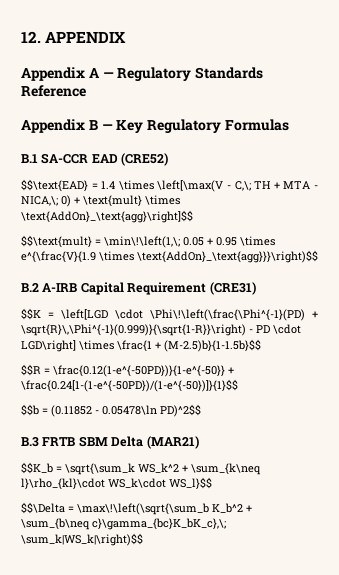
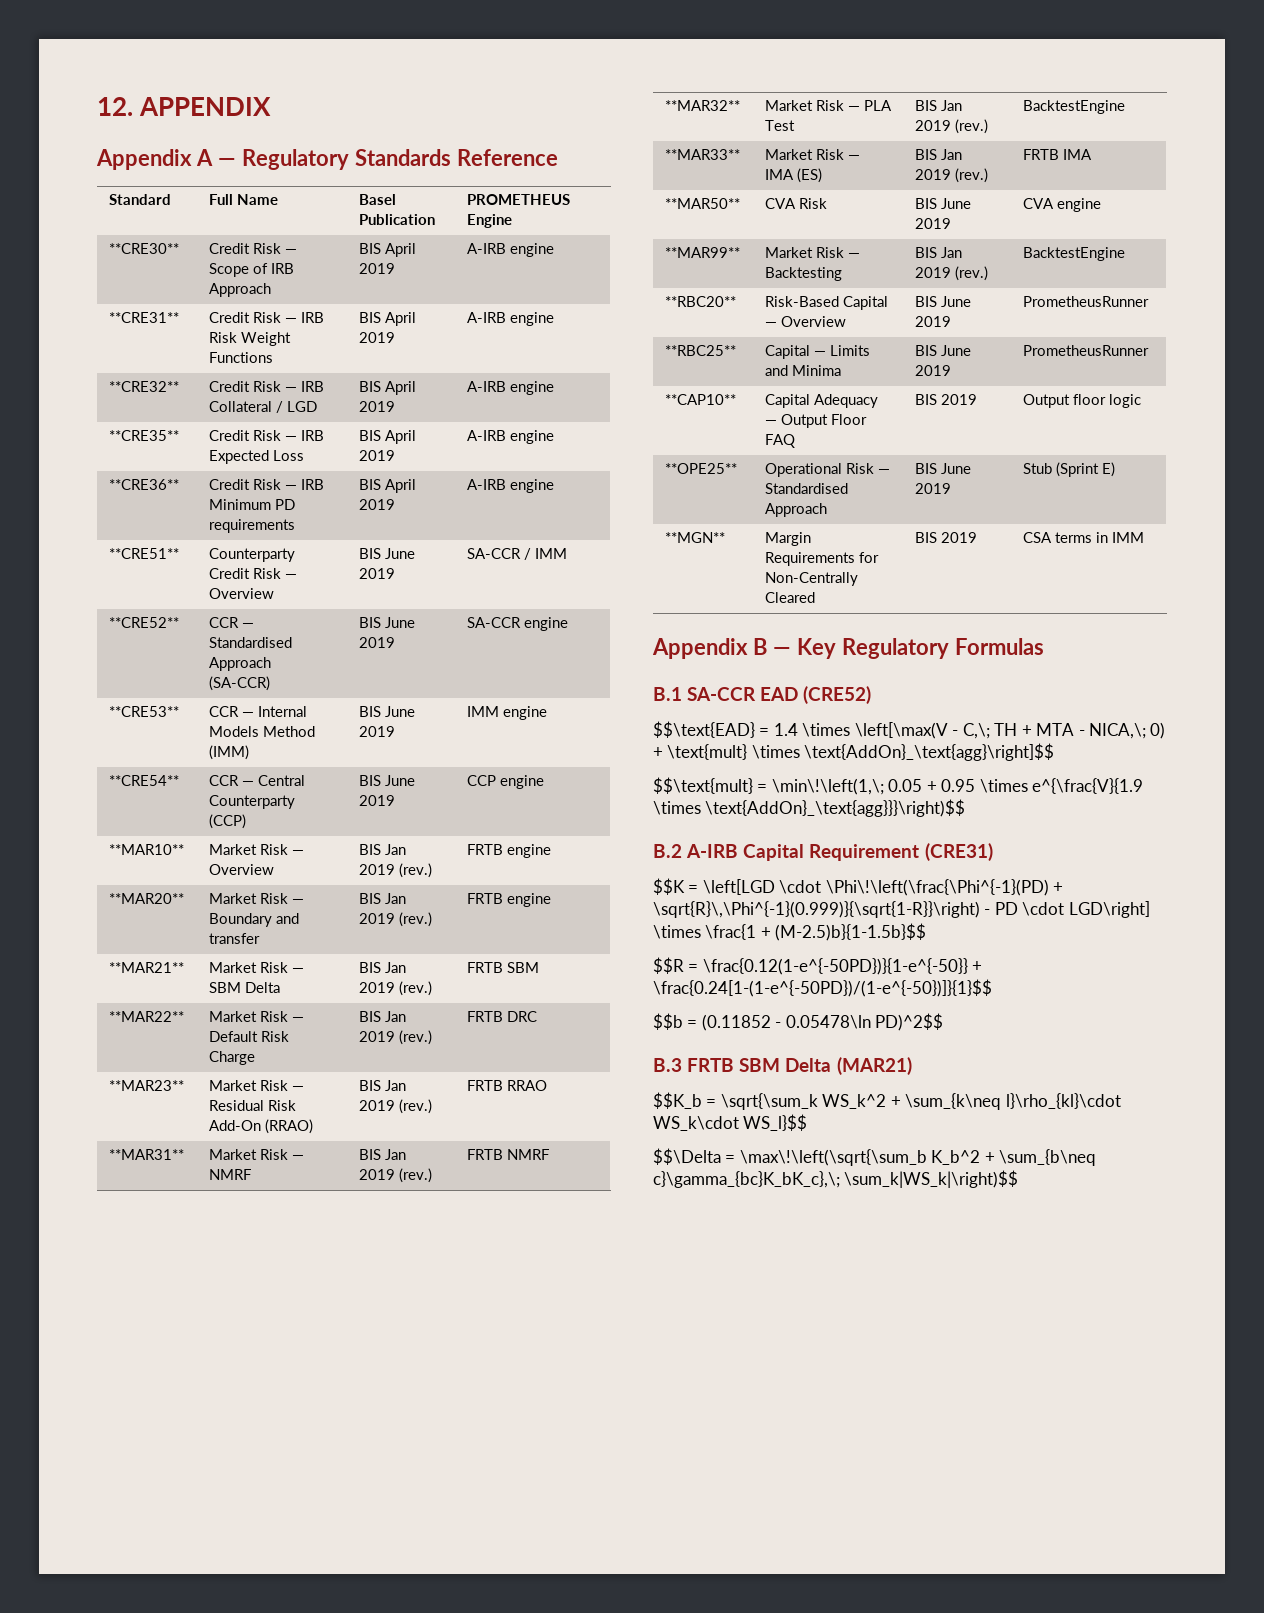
(86, 91) none -> [109,194,172,205] [209,194,279,205] [359,194,397,205] [359,214,436,225] [467,194,571,205] [467,214,513,228] [109,243,180,254] [209,243,298,254] [209,263,295,277] [209,283,272,297] [359,243,417,257] [359,263,396,274] [467,243,555,257] [109,312,180,323] [209,312,325,323] [209,332,292,346] [209,352,274,363] [359,312,417,326] [359,332,396,343] [467,312,555,326] [109,381,180,392] [209,381,325,392] [209,401,318,413] [359,381,417,395] [359,401,396,412] [467,381,555,395] [109,430,180,441] [209,430,325,441] [209,450,305,464] [359,430,417,444] [359,450,396,461] [467,430,555,444] [109,479,180,490] [209,479,325,490] [209,499,296,510] [209,519,296,533] [359,479,417,493] [359,499,396,510] [467,479,555,493] [109,548,180,559] [209,548,296,562] [209,568,298,579] [209,588,275,599] [359,548,416,559] [359,568,396,579] [467,548,568,560] [109,617,180,628] [209,617,255,628] [209,637,293,648] [209,657,272,671] [209,676,271,691] [359,617,416,628] [359,637,396,648] [467,617,569,631] [109,706,180,717] [209,706,308,717] [209,726,316,737] [209,745,250,760] [359,706,416,717] [359,726,396,737] [467,706,548,720] [109,775,180,786] [209,775,306,786] [209,795,296,809] [209,814,247,829] [359,775,416,786] [359,795,396,806] [467,775,545,789] [109,844,185,855] [209,844,305,855] [209,864,275,875] [359,844,407,855] [359,863,433,878] [467,844,552,858] [109,893,185,904] [209,893,305,904] [209,913,300,927] [209,933,261,944] [359,893,407,904] [359,912,433,927] [467,893,552,907] [109,962,185,973] [209,962,305,973] [209,982,281,993] [359,962,407,973] [359,981,433,996] [467,962,540,973] [109,1011,185,1022] [209,1011,305,1022] [209,1031,290,1042] [209,1051,256,1065] [359,1011,407,1022] [359,1030,433,1045] [467,1011,538,1022] [109,1080,185,1091] [209,1080,305,1091] [209,1100,297,1111] [209,1119,314,1134] [359,1080,407,1091] [359,1099,433,1114] [467,1080,548,1091] [109,1149,185,1160] [209,1149,305,1160] [209,1169,252,1180] [359,1149,407,1160] [359,1168,433,1183] [467,1149,550,1160] [665,100,741,111] [765,100,893,111] [765,120,796,131] [915,100,963,111] [915,119,989,134] [1023,100,1126,114] [665,149,741,160] [765,149,861,160] [765,168,823,183] [915,149,963,160] [915,168,989,183] [1023,149,1093,160] [665,198,741,209] [765,198,828,209] [915,198,972,209] [915,218,952,229] [1023,198,1102,212] [665,247,741,258] [765,247,861,258] [765,267,843,281] [915,247,963,258] [915,266,989,281] [1023,247,1126,261] [665,296,737,307] [765,296,889,310] [765,316,847,327] [915,296,972,307] [915,316,952,327] [1023,296,1150,307] [665,345,737,356] [765,345,871,359] [765,365,842,376] [915,345,972,356] [915,365,952,376] [1023,345,1150,356] [665,394,737,405] [765,394,879,408] [765,414,868,428] [765,434,796,448] [915,394,978,405] [1023,394,1142,408] [665,463,738,474] [765,463,891,477] [765,483,849,494] [765,503,828,517] [915,463,972,474] [915,483,952,494] [1023,462,1116,477] [665,532,726,543] [765,532,812,546] [765,552,880,566] [765,572,859,586] [765,592,816,603] [915,532,978,543] [1023,532,1145,543] // Standard | Full Name | Basel Publication | PROMETHEUS Engine // **CRE30** | Credit Risk — Scope of IRB Approach | BIS April 2019 | A-IRB engine // **CRE31** | Credit Risk — IRB Risk Weight Functions | BIS April 2019 | A-IRB engine // **CRE32** | Credit Risk — IRB Collateral / LGD | BIS April 2019 | A-IRB engine // **CRE35** | Credit Risk — IRB Expected Loss | BIS April 2019 | A-IRB engine // **CRE36** | Credit Risk — IRB Minimum PD requirements | BIS April 2019 | A-IRB engine // **CRE51** | Counterparty Credit Risk — Overview | BIS June 2019 | SA-CCR / IMM // **CRE52** | CCR — Standardised Approach (SA-CCR) | BIS June 2019 | SA-CCR engine // **CRE53** | CCR — Internal Models Method (IMM) | BIS June 2019 | IMM engine // **CRE54** | CCR — Central Counterparty (CCP) | BIS June 2019 | CCP engine // **MAR10** | Market Risk — Overview | BIS Jan 2019 (rev.) | FRTB engine // **MAR20** | Market Risk — Boundary and transfer | BIS Jan 2019 (rev.) | FRTB engine // **MAR21** | Market Risk — SBM Delta | BIS Jan 2019 (rev.) | FRTB SBM // **MAR22** | Market Risk — Default Risk Charge | BIS Jan 2019 (rev.) | FRTB DRC // **MAR23** | Market Risk — Residual Risk Add-On (RRAO) | BIS Jan 2019 (rev.) | FRTB RRAO // **MAR31** | Market Risk — NMRF | BIS Jan 2019 (rev.) | FRTB NMRF // **MAR32** | Market Risk — PLA Test | BIS Jan 2019 (rev.) | BacktestEngine // **MAR33** | Market Risk — IMA (ES) | BIS Jan 2019 (rev.) | FRTB IMA // **MAR50** | CVA Risk | BIS June 2019 | CVA engine // **MAR99** | Market Risk — Backtesting | BIS Jan 2019 (rev.) | BacktestEngine // **RBC20** | Risk-Based Capital — Overview | BIS June 2019 | PrometheusRunner // **RBC25** | Capital — Limits and Minima | BIS June 2019 | PrometheusRunner // **CAP10** | Capital Adequacy — Output Floor FAQ | BIS 2019 | Output floor logic // **OPE25** | Operational Risk — Standardised Approach | BIS June 2019 | Stub (Sprint E) // **MGN** | Margin Requirements for Non-Centrally Cleared | BIS 2019 | CSA terms in IMM

